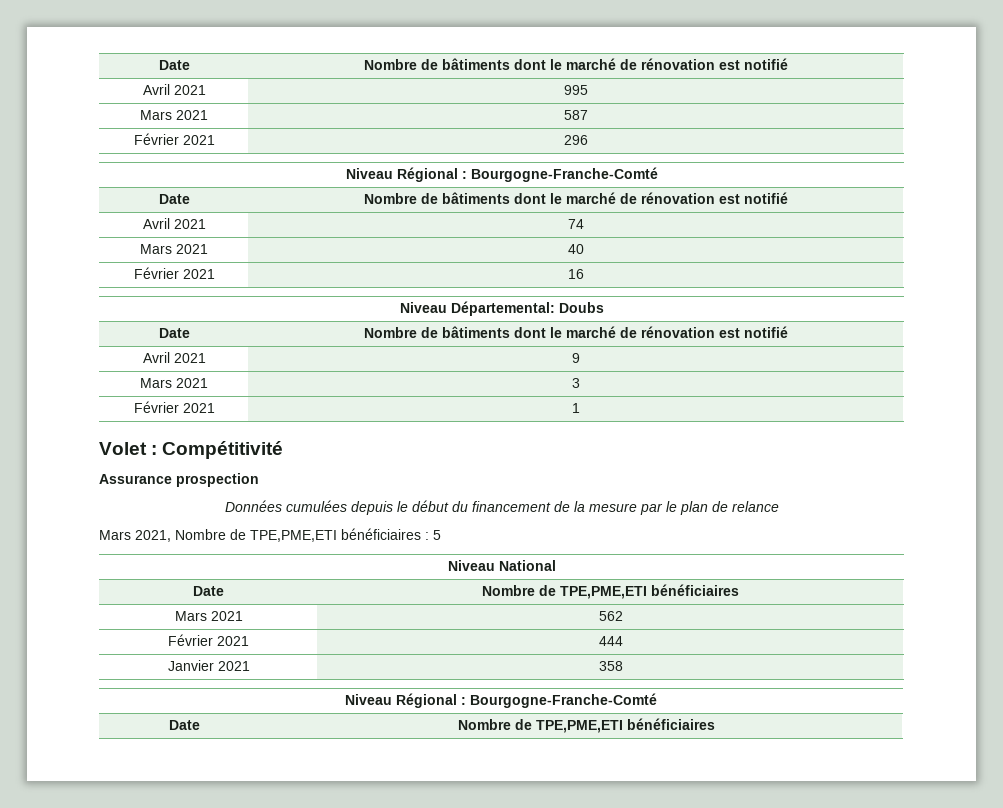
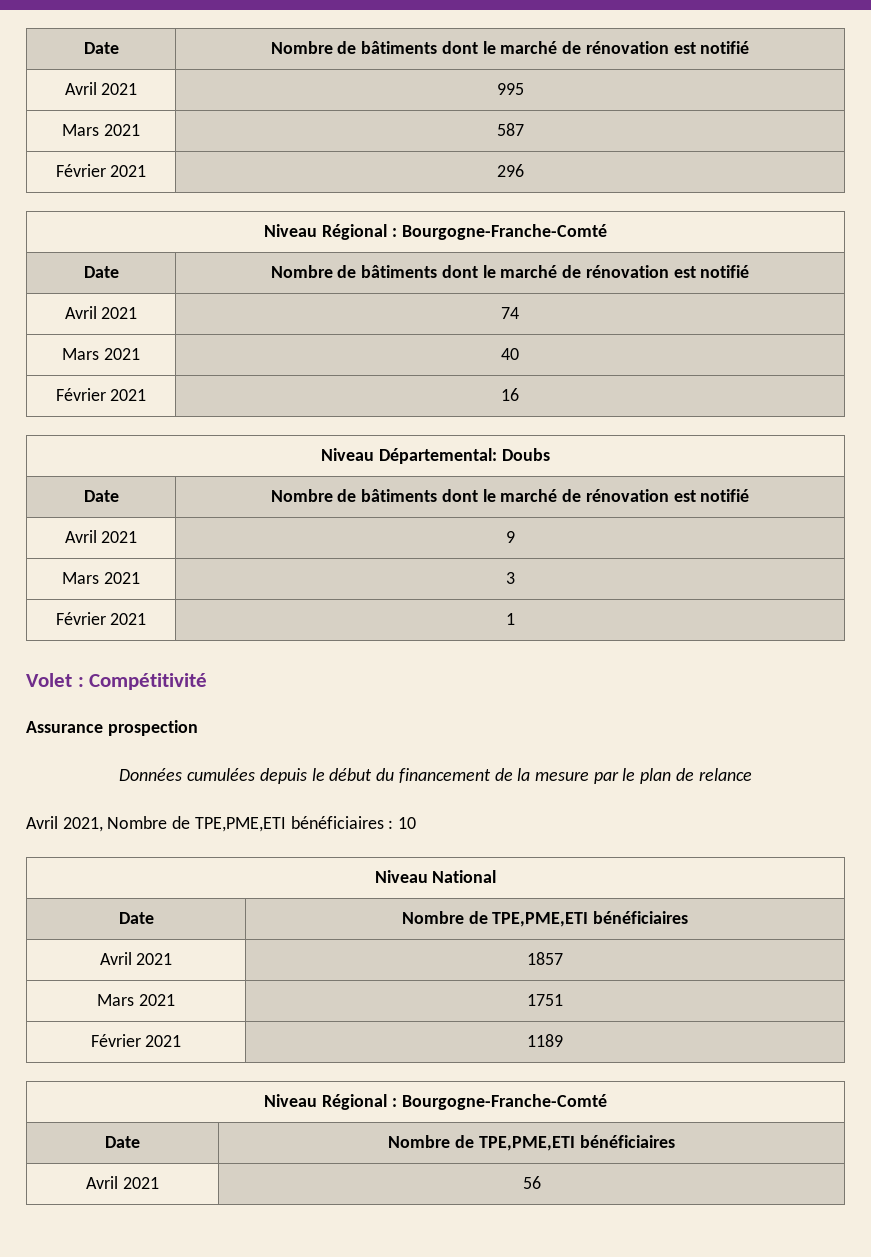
[99,530,131,540] Mars -> [26,816,58,829] Avril
[433,530,441,540] 5 -> [398,817,417,829] 10
[174,611,243,621] [598,611,623,621] [168,634,249,646] [598,636,623,646] [167,660,250,671] [598,661,623,671] // Mars 2021 | 562 // Février 2021 | 444 // Janvier 2021 | 358 -> [99,952,173,965] [527,952,563,965] [97,994,175,1006] [527,994,563,1006] [90,1034,182,1047] [527,1034,563,1047] // Avril 2021 | 1857 // Mars 2021 | 1751 // Février 2021 | 1189
(715, 724) none -> [86,1176,159,1189] [522,1176,541,1189] // Avril 2021 | 56

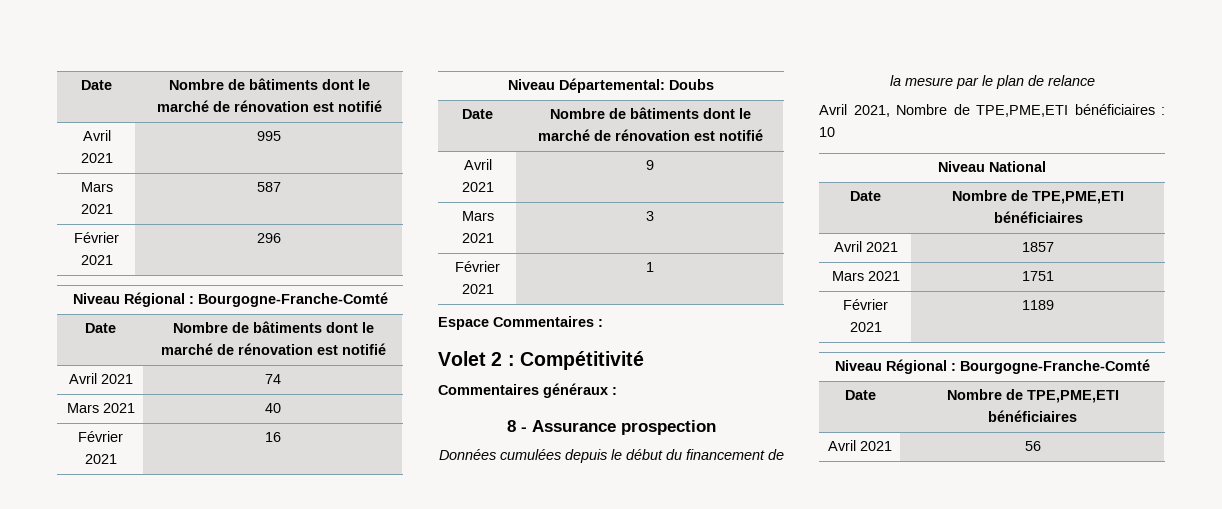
(515, 619) none -> [438,316,603,330] // Espace Commentaires :
(72, 680) none -> [491,352,503,366] 2
(208, 681) none -> [438,383,617,398] [506,420,527,432] Commentaires généraux : // 8 -

